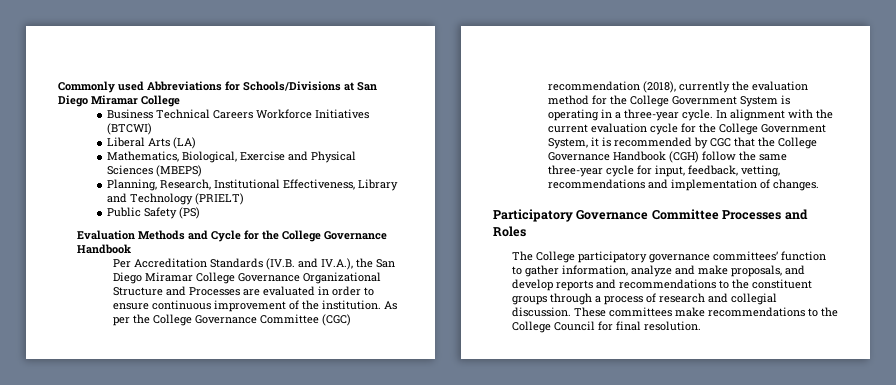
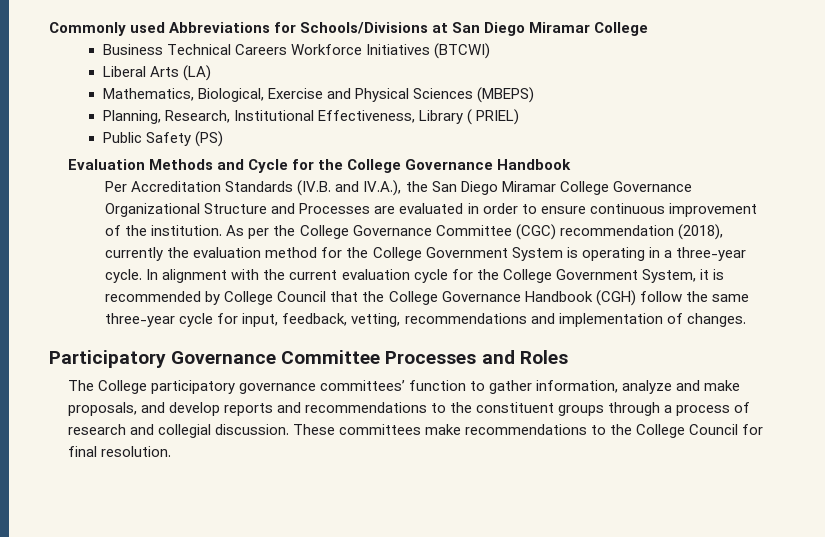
[107,193,245,205] and Technology (PRIELT) -> [467,109,520,125] ( PRIEL)
[710,138,732,147] CGC -> [224,291,327,305] College Council

